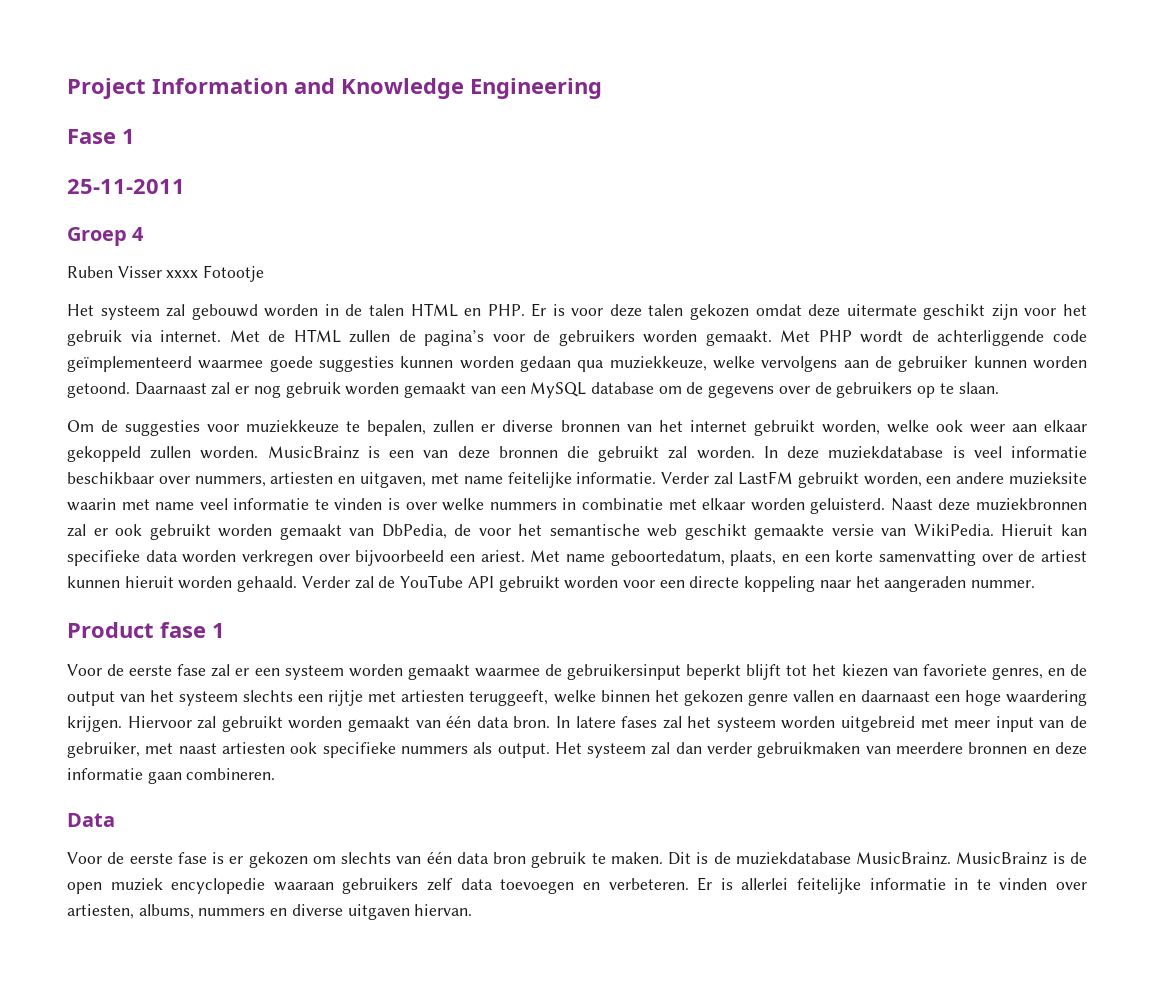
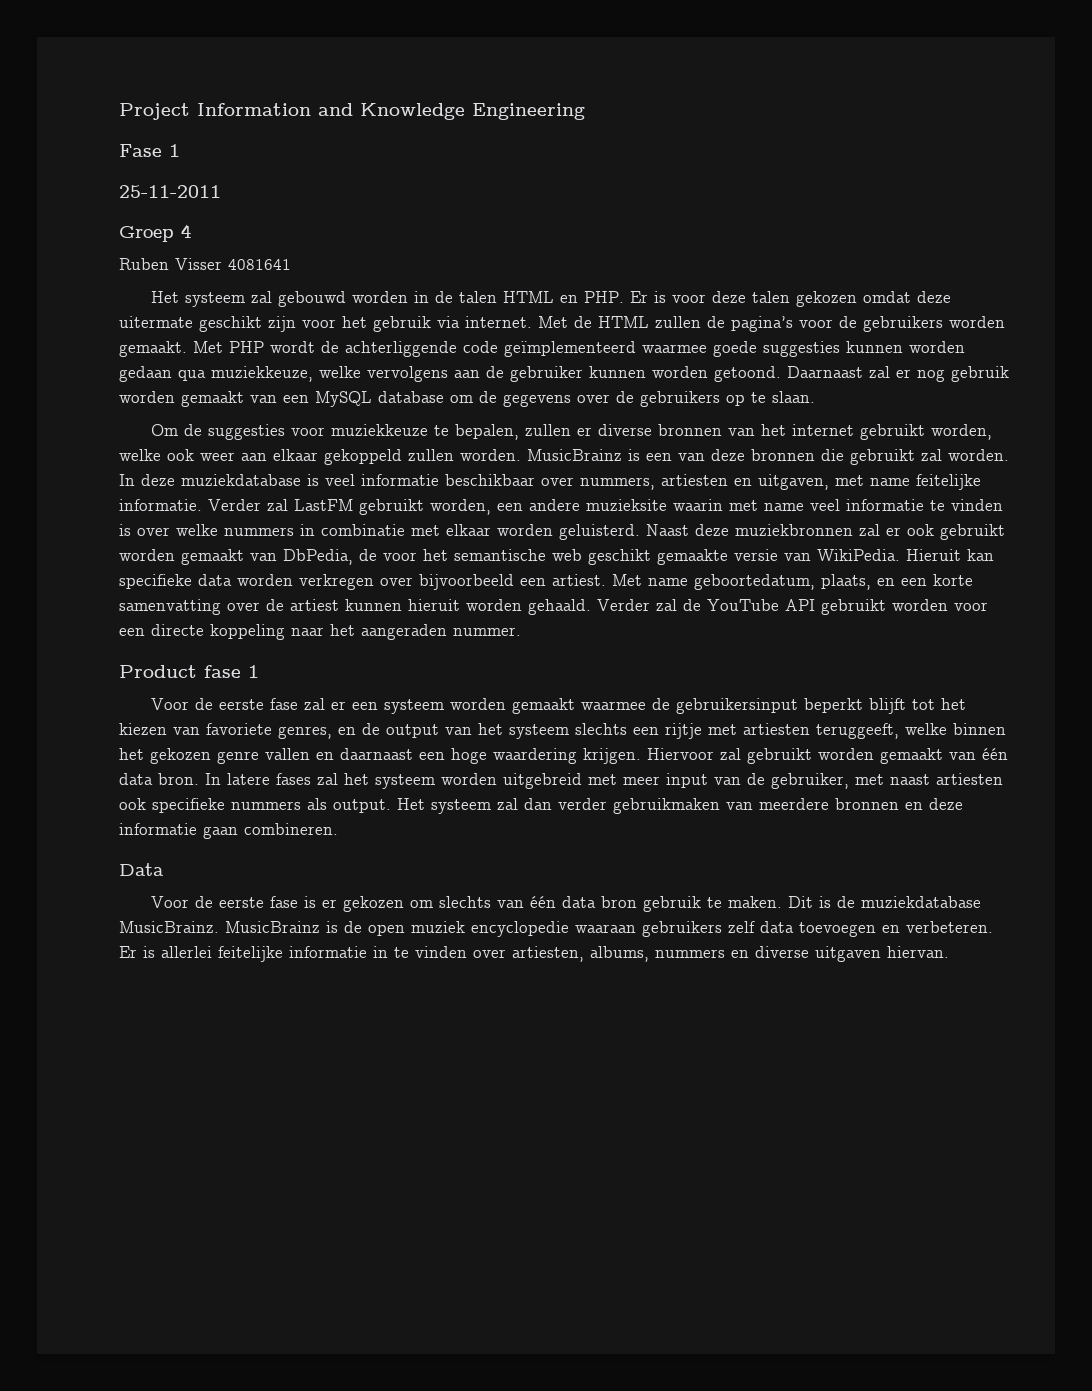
[166,265,265,282] xxxx Fotootje -> [228,259,291,270] 4081641
[480,550,525,562] ariest. -> [552,574,606,586] artiest.

